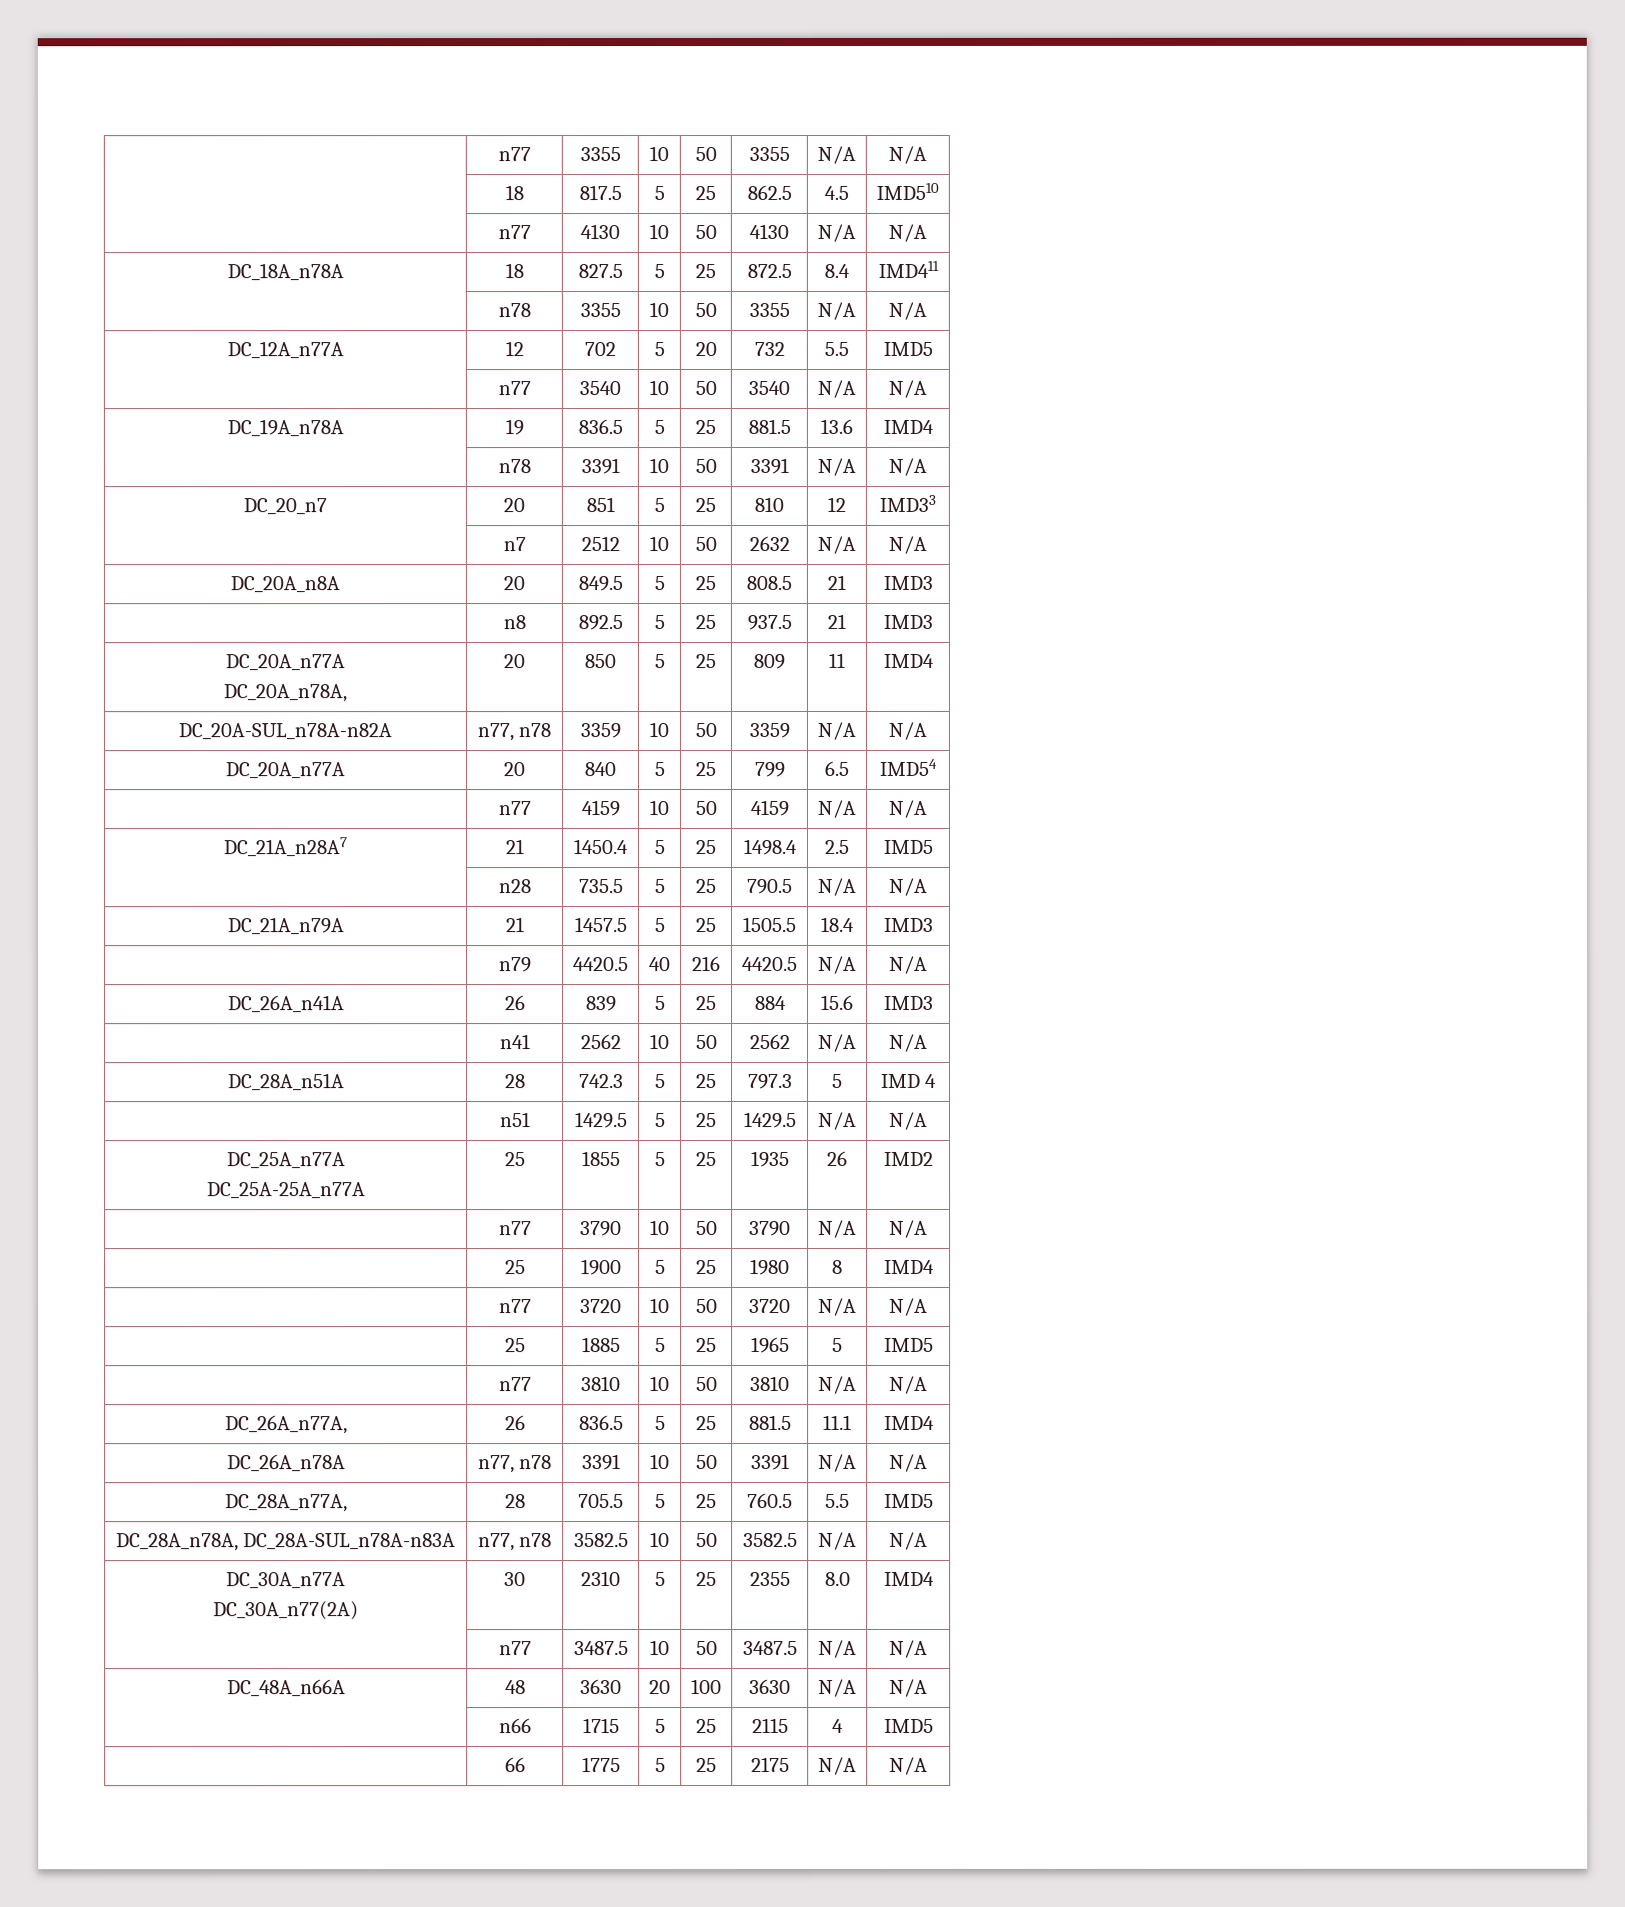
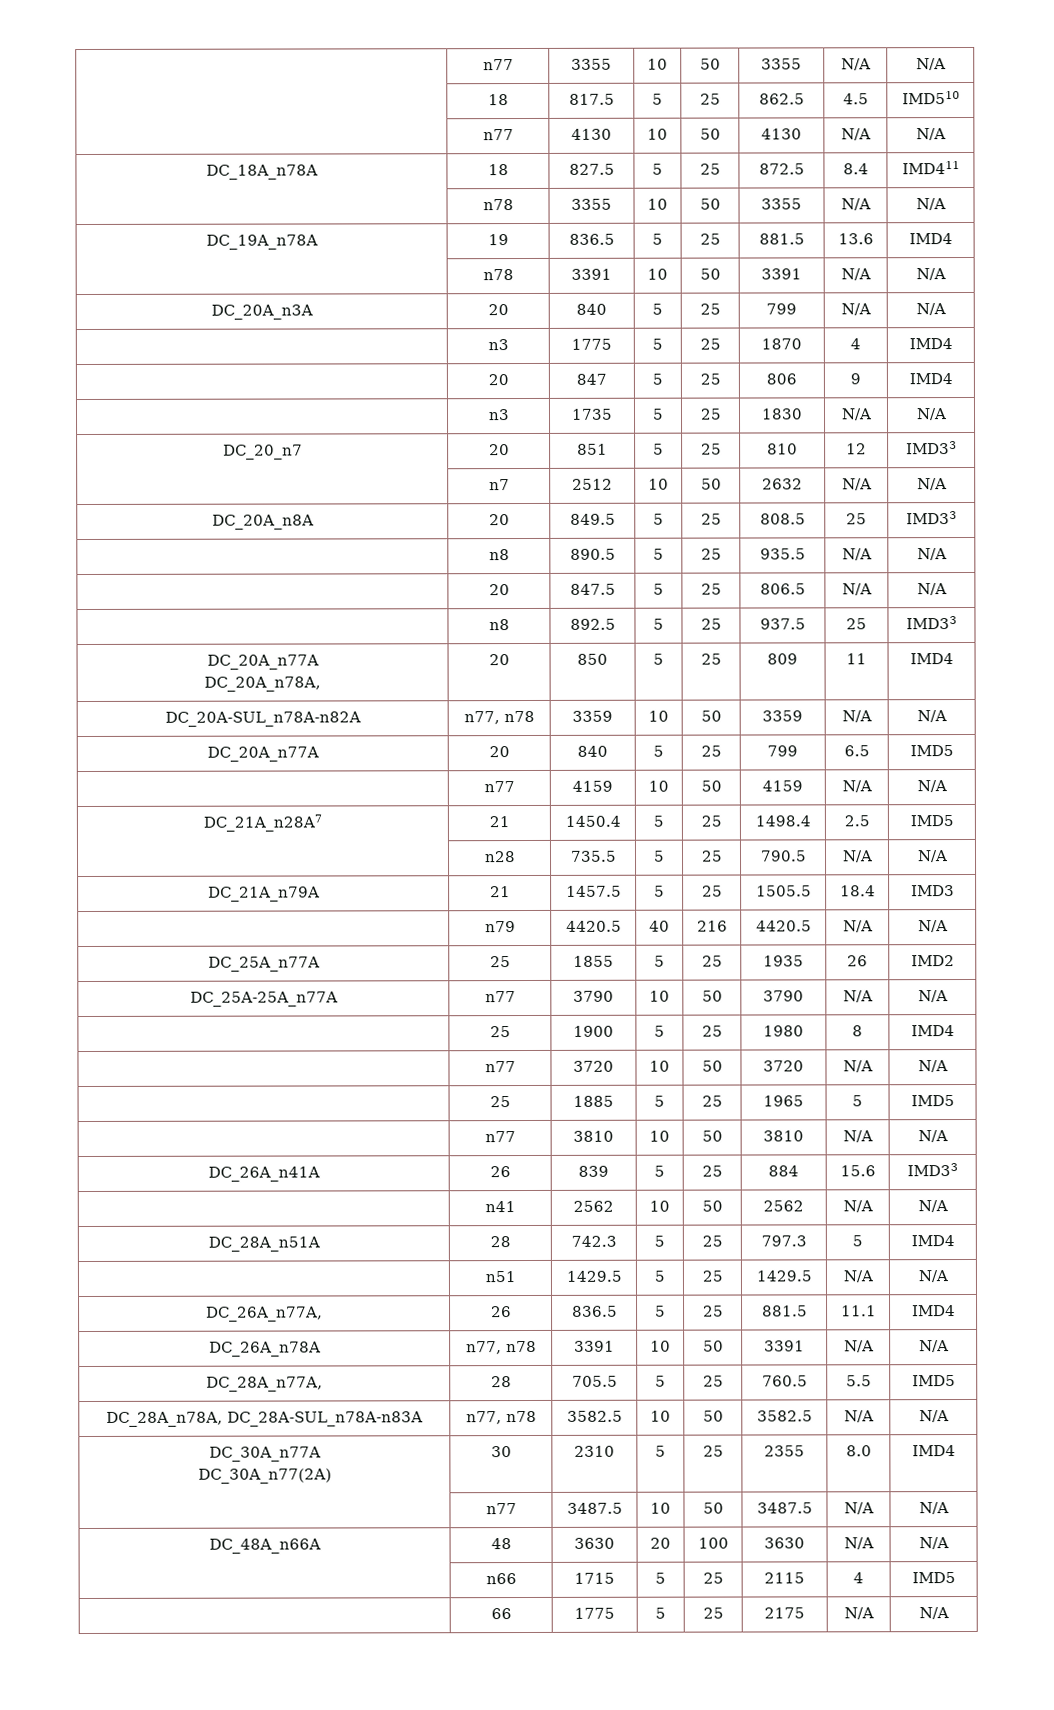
[226,341,344,359] [504,341,524,357] [584,342,616,357] [653,342,665,357] [694,342,717,357] [753,342,785,357] [824,341,849,356] [882,341,933,356] [497,381,531,396] [579,381,621,396] [649,380,669,396] [694,381,717,396] [748,381,790,396] [817,379,856,398] [888,379,927,398] // DC_12A_n77A | 12 | 702 | 5 | 20 | 732 | 5.5 | IMD5 // | n77 | 3540 | 10 | 50 | 3540 | N/A | N/A -> (946, 204) none
(927, 466) none -> [210,304,313,320] [487,304,509,316] [576,303,607,315] [652,303,663,315] [699,303,721,315] [766,303,798,315] [840,303,871,316] [915,303,946,316] [487,339,509,351] [571,338,612,350] [652,338,663,350] [699,338,721,350] [761,338,803,350] [850,338,861,350] [908,338,953,350] [487,374,509,386] [576,373,607,385] [652,373,663,385] [699,373,721,385] [766,373,798,385] [850,373,861,385] [908,373,953,385] [487,409,510,421] [571,408,613,420] [652,408,664,420] [699,408,722,420] [761,408,804,420] [840,408,872,421] [915,408,947,421] // DC_20A_n3A | 20 | 840 | 5 | 25 | 799 | N/A | N/A // | n3 | 1775 | 5 | 25 | 1870 | 4 | IMD4 // | 20 | 847 | 5 | 25 | 806 | 9 | IMD4 // | n3 | 1735 | 5 | 25 | 1830 | N/A | N/A
[827,574,846,590] [882,575,933,590] 21 | IMD3 -> [846,513,867,525] [906,511,958,525] [488,549,510,561] [569,548,616,560] [653,548,664,560] [700,548,722,560] [759,548,806,560] [841,548,872,561] [916,548,947,561] [488,584,510,596] [569,583,616,595] [653,583,664,595] [700,583,722,595] [759,583,806,595] [841,583,872,596] [916,583,947,596] 25 | IMD33 // | n8 | 890.5 | 5 | 25 | 935.5 | N/A | N/A // | 20 | 847.5 | 5 | 25 | 806.5 | N/A | N/A
[827,613,846,629] [882,614,933,629] 21 | IMD3 -> [846,618,867,630] [906,616,958,630] 25 | IMD33
[879,758,937,776] IMD54 -> [909,745,954,757] IMD5
[227,995,345,1013] [504,995,526,1011] [585,996,617,1012] [654,996,666,1011] [696,996,717,1011] [754,996,787,1011] [821,994,854,1010] [883,995,934,1010] [499,1034,531,1050] [580,1034,622,1050] [650,1034,670,1050] [695,1035,718,1050] [749,1034,791,1050] [818,1033,857,1052] [889,1033,928,1052] [227,1073,345,1091] [504,1074,526,1089] [578,1074,624,1089] [654,1074,666,1089] [696,1074,717,1089] [747,1074,793,1090] [832,1073,843,1088] [880,1073,938,1088] [499,1112,531,1128] [574,1112,628,1129] [654,1113,666,1128] [696,1113,717,1128] [743,1112,797,1129] [818,1111,857,1130] [889,1111,928,1130] // DC_26A_n41A | 26 | 839 | 5 | 25 | 884 | 15.6 | IMD3 // | n41 | 2562 | 10 | 50 | 2562 | N/A | N/A // DC_28A_n51A | 28 | 742.3 | 5 | 25 | 797.3 | 5 | IMD 4 // | n51 | 1429.5 | 5 | 25 | 1429.5 | N/A | N/A -> (948, 926) none
[206,1182,366,1199] // DC_25A-25A_n77A -> (320, 964) none
(934, 1158) none -> [189,991,338,1007] DC_25A-25A_n77A
(928, 1384) none -> [207,1166,320,1182] [489,1166,511,1178] [578,1165,609,1177] [654,1165,665,1177] [701,1165,723,1177] [768,1165,800,1177] [839,1165,876,1177] [907,1163,959,1177] [484,1201,516,1213] [573,1200,614,1212] [649,1200,670,1212] [701,1200,723,1212] [763,1200,805,1212] [842,1200,873,1213] [917,1200,948,1213] [207,1236,320,1252] [489,1236,511,1248] [570,1235,617,1247] [654,1235,665,1247] [701,1235,723,1247] [760,1235,807,1247] [852,1235,863,1247] [910,1235,955,1247] [484,1271,516,1283] [565,1270,622,1282] [654,1270,665,1282] [701,1270,723,1282] [755,1270,812,1282] [842,1270,873,1283] [917,1270,948,1283] // DC_26A_n41A | 26 | 839 | 5 | 25 | 884 | 15.6 | IMD33 // | n41 | 2562 | 10 | 50 | 2562 | N/A | N/A // DC_28A_n51A | 28 | 742.3 | 5 | 25 | 797.3 | 5 | IMD4 // | n51 | 1429.5 | 5 | 25 | 1429.5 | N/A | N/A

